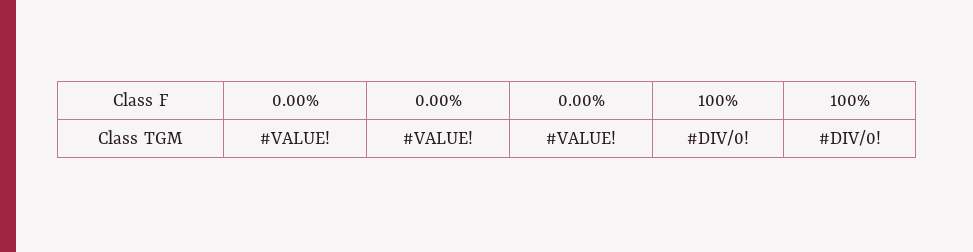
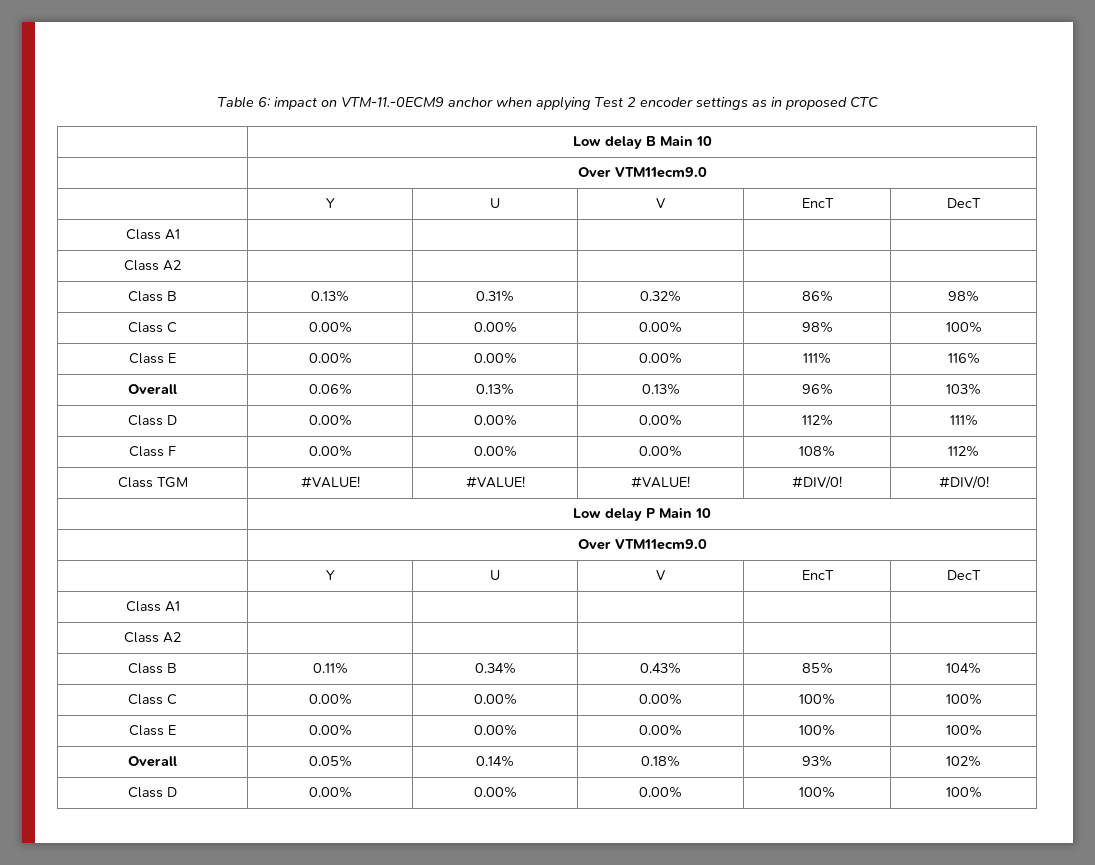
(113, 99) none -> [217,96,879,111] [572,135,712,149] [577,167,707,178] [325,198,335,208] [490,198,500,208] [655,198,666,208] [801,198,834,208] [947,198,981,208] [125,229,180,240] [124,260,181,271] [128,291,177,302] [311,290,349,302] [476,290,514,302] [639,290,681,302] [801,290,833,302] [948,290,979,302] [128,322,177,333] [308,321,352,333] [473,321,517,333] [638,321,682,333] [801,321,833,333] [945,321,982,333] [129,353,176,364] [308,352,352,364] [473,352,517,364] [638,352,682,364] [803,352,831,364] [947,352,980,364] [128,384,177,395] [308,383,352,395] [476,383,514,395] [641,383,680,395] [801,383,833,395] [946,383,981,395] [128,415,177,426] [308,414,352,426] [473,414,517,426] [638,414,682,426] [801,414,833,426] [949,414,978,426] Table 6: impact on VTM-11.-0ECM9 anchor when applying Test 2 encoder settings as in proposed CTC // | Low delay B Main 10 // | Over VTM11ecm9.0 // | Y | U | V | EncT | DecT // Class A1 | | | | | // Class A2 | | | | | // Class B | 0.13% | 0.31% | 0.32% | 86% | 98% // Class C | 0.00% | 0.00% | 0.00% | 98% | 100% // Class E | 0.00% | 0.00% | 0.00% | 111% | 116% // Overall | 0.06% | 0.13% | 0.13% | 96% | 103% // Class D | 0.00% | 0.00% | 0.00% | 112% | 111% //
[698,95,738,106] [829,95,870,106] 100% | 100% -> [799,445,835,457] [948,445,979,457] 108% | 112%
(881, 138) none -> [573,507,711,521] [577,539,707,550] [325,570,335,580] [490,570,500,580] [655,570,666,580] [801,570,834,580] [947,570,981,580] [125,601,180,612] [124,632,181,643] [128,663,177,674] [312,662,348,674] [474,662,516,674] [639,662,681,674] [801,662,833,674] [946,662,981,674] [128,694,177,705] [308,693,352,705] [473,693,517,705] [638,693,682,705] [799,693,835,705] [945,693,982,705] [129,725,176,736] [308,724,352,736] [473,724,517,736] [638,724,682,736] [799,724,835,736] [945,724,982,736] [128,756,177,767] [308,755,352,767] [476,755,514,767] [640,755,680,767] [802,755,832,767] [946,755,981,767] [128,787,177,798] [308,786,352,798] [473,786,517,798] [638,786,682,798] [799,786,835,798] [945,786,982,798] // | Low delay P Main 10 // | Over VTM11ecm9.0 // | Y | U | V | EncT | DecT // Class A1 | | | | | // Class A2 | | | | | // Class B | 0.11% | 0.34% | 0.43% | 85% | 104% // Class C | 0.00% | 0.00% | 0.00% | 100% | 100% // Class E | 0.00% | 0.00% | 0.00% | 100% | 100% // Overall | 0.05% | 0.14% | 0.18% | 93% | 102% // Class D | 0.00% | 0.00% | 0.00% | 100% | 100%

